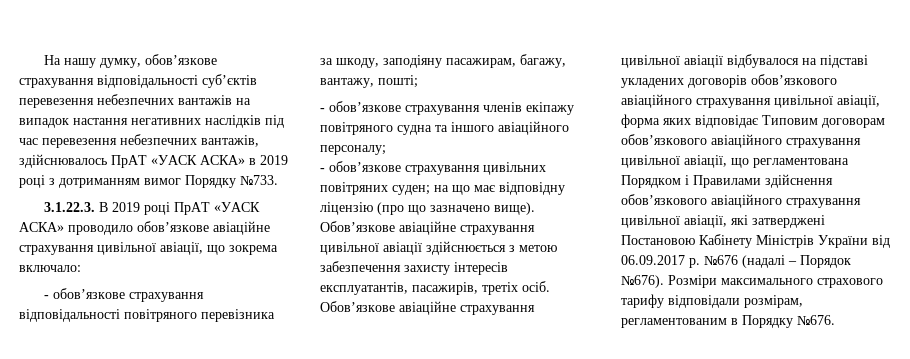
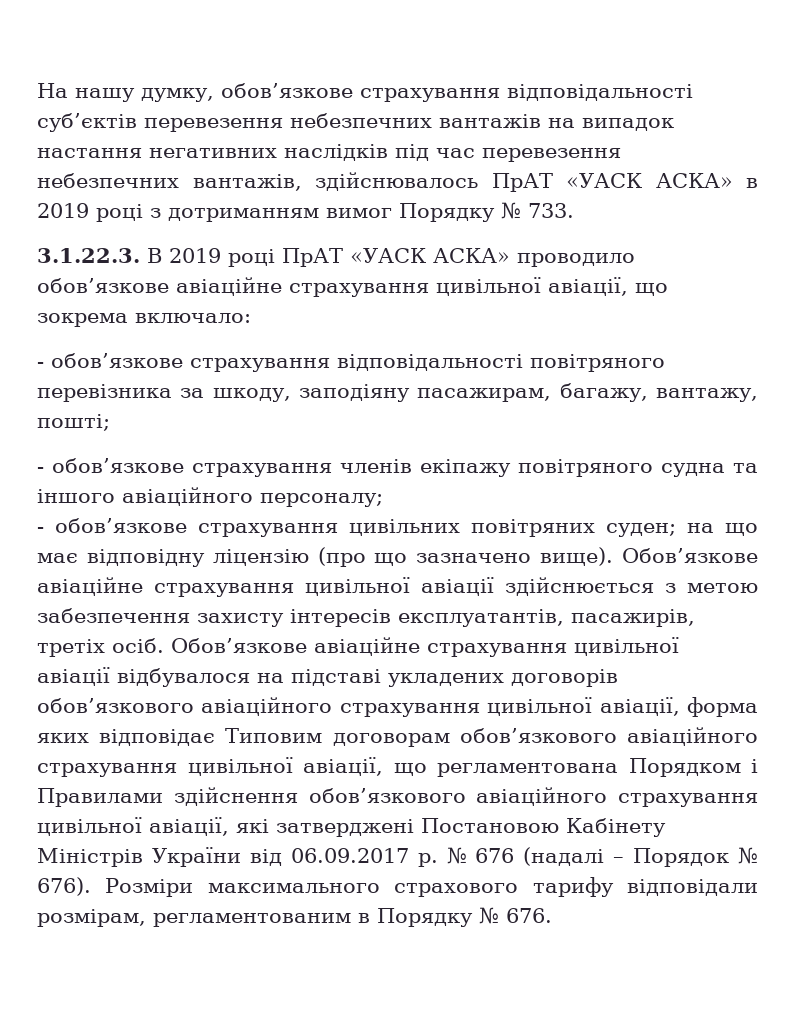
[240,175,278,185] №733. -> [501,202,574,219] № 733.
[704,255,738,265] №676 -> [446,847,515,864] № 676
[621,275,664,288] №676). -> [737,847,758,864] [37,877,91,896] № 676).
[797,315,835,325] №676. -> [479,907,552,924] № 676.

